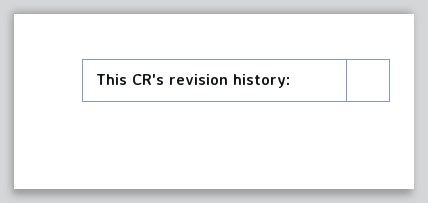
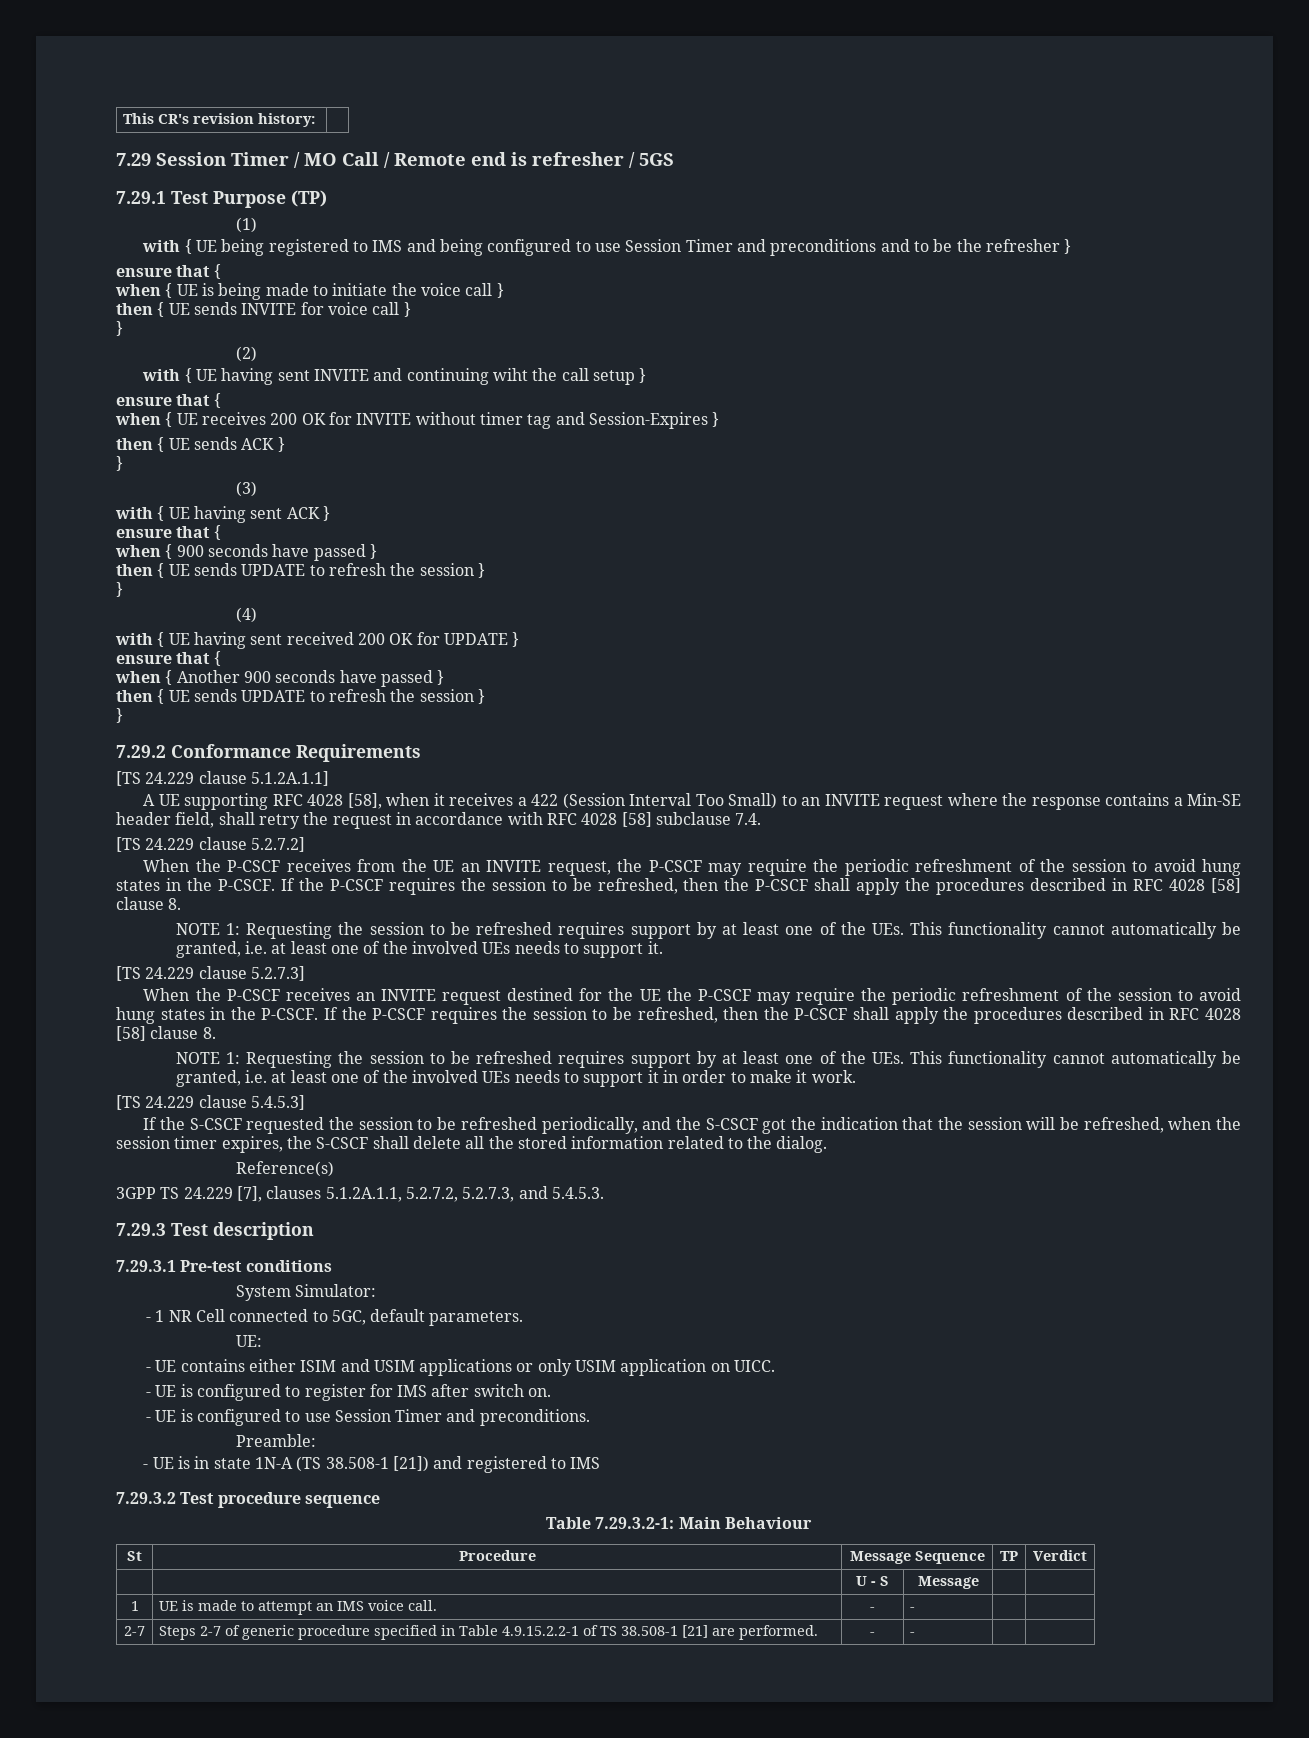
(290, 81) none -> [116,152,674,168] [116,190,327,208] [235,217,257,233] [142,239,1072,256] [116,264,221,279] [115,283,504,300] [116,302,411,317] [116,321,123,336] [235,346,257,362] [142,368,647,385] [116,393,221,408] [115,412,720,429] [116,437,285,452] [116,456,123,471] [235,481,257,497] [115,506,330,523] [116,525,221,540] [115,544,377,561] [116,563,485,578] [116,582,123,597] [235,607,257,623] [115,632,520,649] [116,651,221,666] [115,670,445,687] [116,689,485,704] [116,708,123,723] [116,744,421,762] [116,771,329,786] [143,793,1241,810] [116,812,762,829] [116,837,305,852] [143,859,1241,876] [116,878,1241,895] [116,897,182,910] [175,922,1242,939] [175,941,663,958] [116,966,305,981] [143,988,1242,1005] [116,1007,1242,1024] [116,1026,216,1041] [175,1051,1242,1068] [175,1070,856,1087] [116,1095,305,1110] [143,1117,1241,1134] [116,1136,828,1153] [235,1161,334,1177] [116,1186,604,1202] [116,1222,314,1240] [116,1260,332,1272] [235,1284,376,1301] [145,1309,524,1326] [235,1335,262,1347] [145,1359,776,1376] [145,1384,552,1401] [145,1409,590,1426] [235,1434,316,1447] [143,1456,601,1473] [116,1492,380,1508] [546,1517,812,1529] [127,1551,142,1561] [458,1550,536,1561] [849,1551,985,1564] [1000,1551,1018,1561] [1033,1550,1087,1561] [856,1576,889,1586] [917,1576,979,1589] [130,1601,139,1611] [159,1600,438,1615] [870,1607,875,1611] [910,1607,916,1611] [124,1626,145,1636] [159,1625,819,1640] [870,1632,875,1636] [910,1632,916,1636] // 7.29 Session Timer / MO Call / Remote end is refresher / 5GS // 7.29.1 Test Purpose (TP) // (1) // with { UE being registered to IMS and being configured to use Session Timer and preconditions and to be the refresher } // ensure that { // when { UE is being made to initiate the voice call } // then { UE sends INVITE for voice call } // } // (2) // with { UE having sent INVITE and continuing wiht the call setup } // ensure that { // when { UE receives 200 OK for INVITE without timer tag and Session-Expires } // then { UE sends ACK } // } // (3) // with { UE having sent ACK } // ensure that { // when { 900 seconds have passed } // then { UE sends UPDATE to refresh the session } // } // (4) // with { UE having sent received 200 OK for UPDATE } // ensure that { // when { Another 900 seconds have passed } // then { UE sends UPDATE to refresh the session } // } // 7.29.2 Conformance Requirements // [TS 24.229 clause 5.1.2A.1.1] // A UE supporting RFC 4028 [58], when it receives a 422 (Session Interval Too Small) to an INVITE request where the response contains a Min-SE header field, shall retry the request in accordance with RFC 4028 [58] subclause 7.4. // [TS 24.229 clause 5.2.7.2] // When the P-CSCF receives from the UE an INVITE request, the P-CSCF may require the periodic refreshment of the session to avoid hung states in the P-CSCF. If the P-CSCF requires the session to be refreshed, then the P-CSCF shall apply the procedures described in RFC 4028 [58] clause 8. // NOTE 1: Requesting the session to be refreshed requires support by at least one of the UEs. This functionality cannot automatically be granted, i.e. at least one of the involved UEs needs to support it. // [TS 24.229 clause 5.2.7.3] // When the P-CSCF receives an INVITE request destined for the UE the P-CSCF may require the periodic refreshment of the session to avoid hung states in the P-CSCF. If the P-CSCF requires the session to be refreshed, then the P-CSCF shall apply the procedures described in RFC 4028 [58] clause 8. // NOTE 1: Requesting the session to be refreshed requires support by at least one of the UEs. This functionality cannot automatically be granted, i.e. at least one of the involved UEs needs to support it in order to make it work. // [TS 24.229 clause 5.4.5.3] // If the S-CSCF requested the session to be refreshed periodically, and the S-CSCF got the indication that the session will be refreshed, when the session timer expires, the S-CSCF shall delete all the stored information related to the dialog. // Reference(s) // 3GPP TS 24.229 [7], clauses 5.1.2A.1.1, 5.2.7.2, 5.2.7.3, and 5.4.5.3. // 7.29.3 Test description // 7.29.3.1 Pre-test conditions // System Simulator: // - 1 NR Cell connected to 5GC, default parameters. // UE: // - UE contains either ISIM and USIM applications or only USIM application on UICC. // - UE is configured to register for IMS after switch on. // - UE is configured to use Session Timer and preconditions. // Preamble: // - UE is in state 1N-A (TS 38.508-1 [21]) and registered to IMS // 7.29.3.2 Test procedure sequence // Table 7.29.3.2-1: Main Behaviour // St | Procedure | Message Sequence | TP | Verdict // | | U - S | Message | | // 1 | UE is made to attempt an IMS voice call. | - | - | | // 2-7 | Steps 2-7 of generic procedure specified in Table 4.9.15.2.2-1 of TS 38.508-1 [21] are performed. | - | - | |

